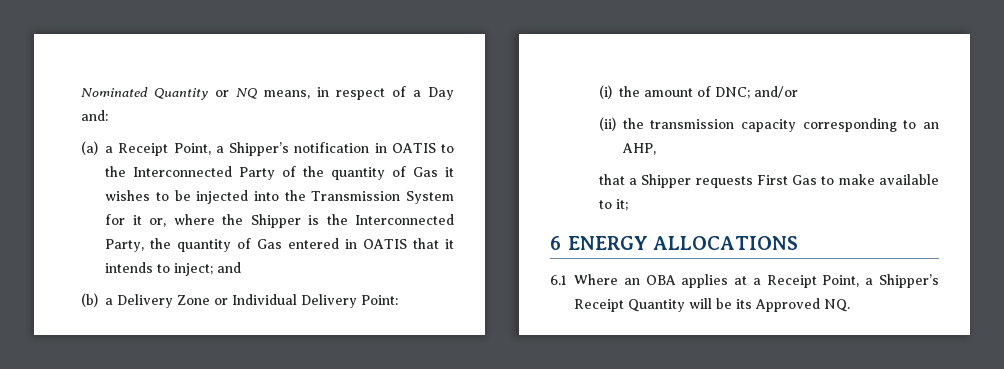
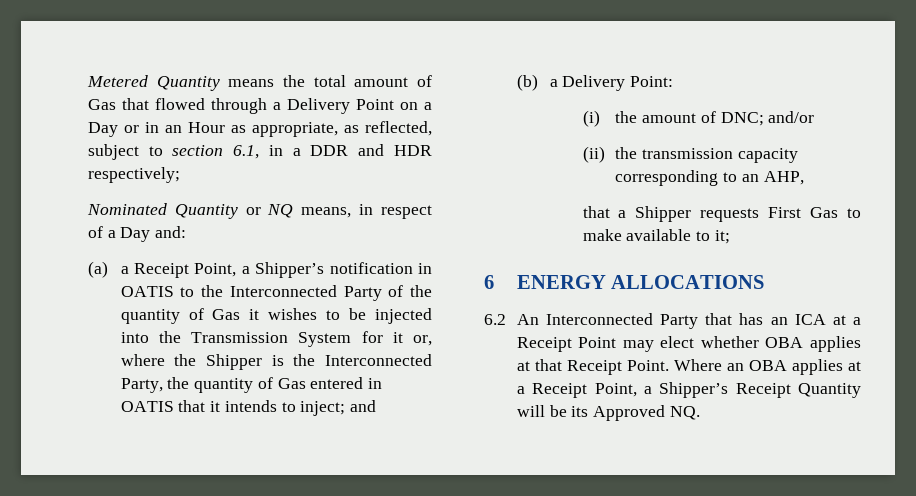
(81, 92) none -> [86,75,432,91] [87,98,432,114] [87,121,432,137] [87,144,433,160] [87,167,180,183] Metered Quantity means the total amount of Gas that flowed through a Delivery Point on a Day or in an Hour as appropriate, as reflected, subject to section 6.1, in a DDR and HDR respectively; //
[177,294,358,308] Zone or Individual Delivery -> (626, 83) none
[550,275,567,285] 6.1 -> [484,313,861,329] [516,336,861,352] [516,359,669,375] 6.2 An Interconnected Party that has an ICA at a Receipt Point may elect whether OBA applies at that Receipt Point.

